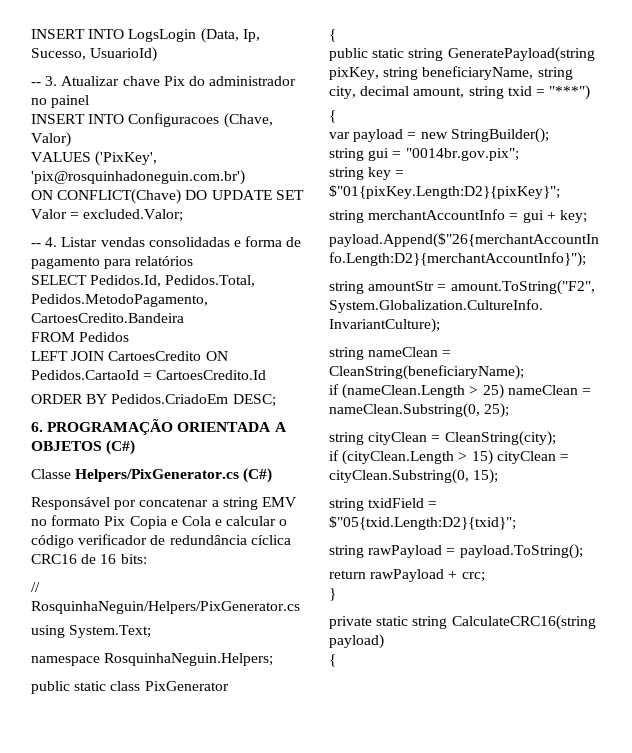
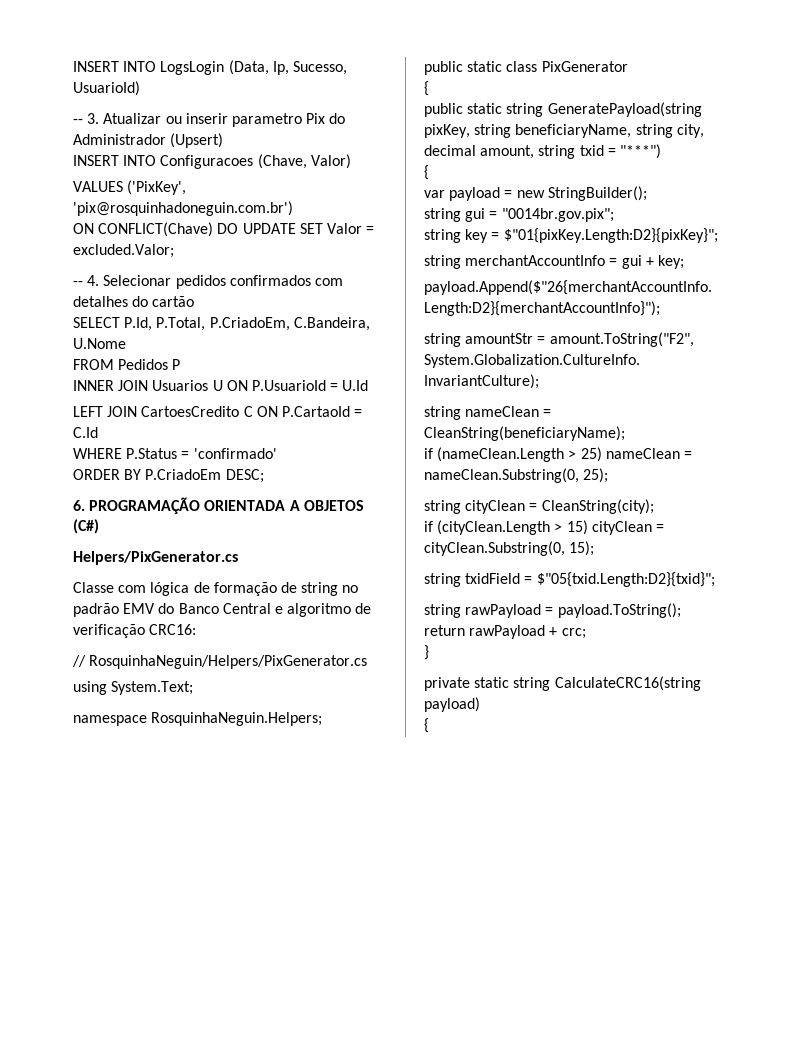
[122,76,297,86] [31,95,90,108] chave Pix do administrador no painel -> [165,113,346,127] [73,133,224,148] ou inserir parametro Pix do Administrador (Upsert)
[61,236,302,247] [31,256,194,269] [31,275,256,287] [31,294,208,307] [31,313,184,323] [31,332,130,342] [31,351,228,361] [31,370,267,380] Listar vendas consolidadas e forma de pagamento para relatórios // SELECT Pedidos.Id, Pedidos.Total, Pedidos.MetodoPagamento, CartoesCredito.Bandeira // FROM Pedidos // LEFT JOIN CartoesCredito ON Pedidos.CartaoId = CartoesCredito.Id -> [103,275,343,289] [73,296,195,307] [73,317,370,331] [73,338,126,349] [73,359,181,370] [73,380,369,391] [73,406,363,417] [73,427,98,438] [73,448,277,459] Selecionar pedidos confirmados com detalhes do cartão // SELECT P.Id, P.Total, P.CriadoEm, C.Bandeira, U.Nome // FROM Pedidos P // INNER JOIN Usuarios U ON P.UsuarioId = U.Id // LEFT JOIN CartoesCredito C ON P.CartaoId = C.Id // WHERE P.Status = 'confirmado'
[111,394,229,404] Pedidos.CriadoEm -> [145,469,222,480] P.CriadoEm
(136, 447) none -> [73,551,238,565] // Helpers/PixGenerator.cs
[75,468,273,483] [31,497,297,510] [31,515,288,529] [31,534,291,548] [31,554,147,564] Helpers/PixGenerator.cs (C#) // Responsável por concatenar a string EMV no formato Pix Copia e Cola e calcular o código verificador de redundância cíclica CRC16 de 16 bits: -> [118,582,359,596] [73,603,372,617] [73,624,197,638] com lógica de formação de string no padrão EMV do Banco Central e algoritmo de verificação CRC16:

